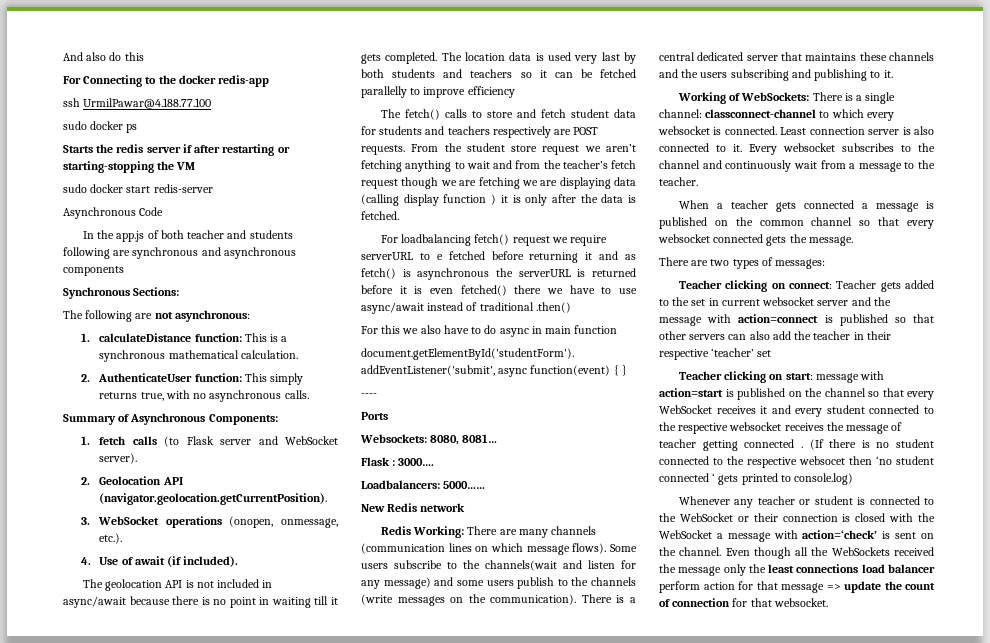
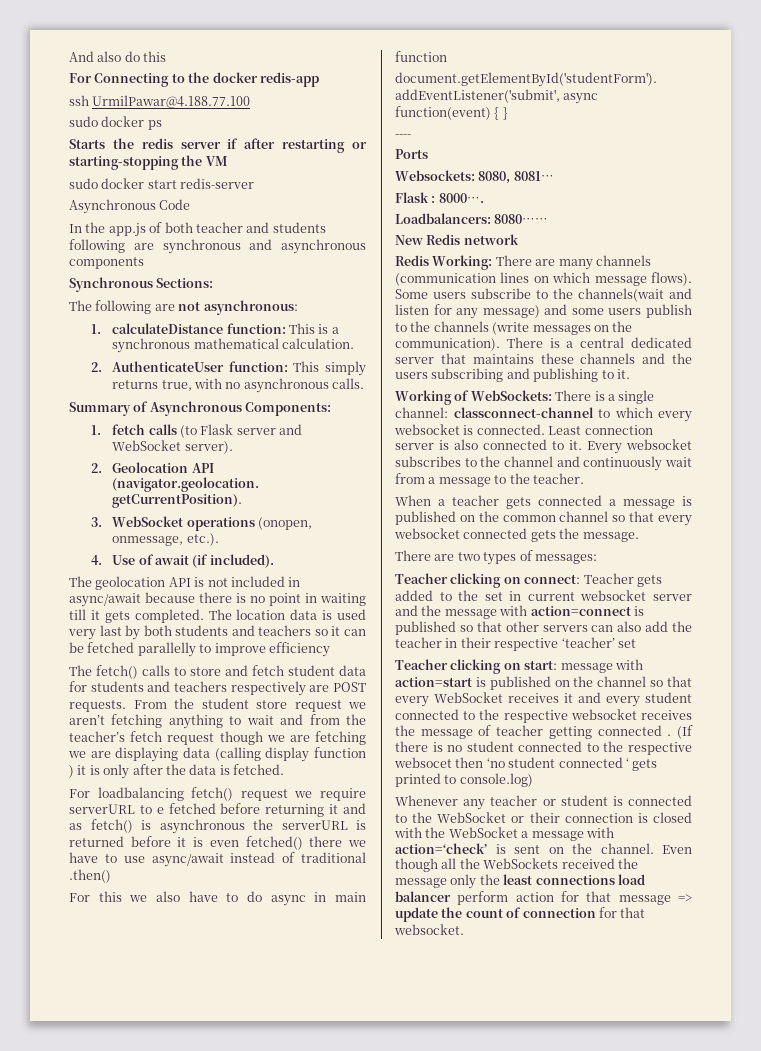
[398,458,435,466] 3000…. -> [438,193,484,203] 8000….
[443,481,486,489] 5000…… -> [494,214,549,224] 8080……

